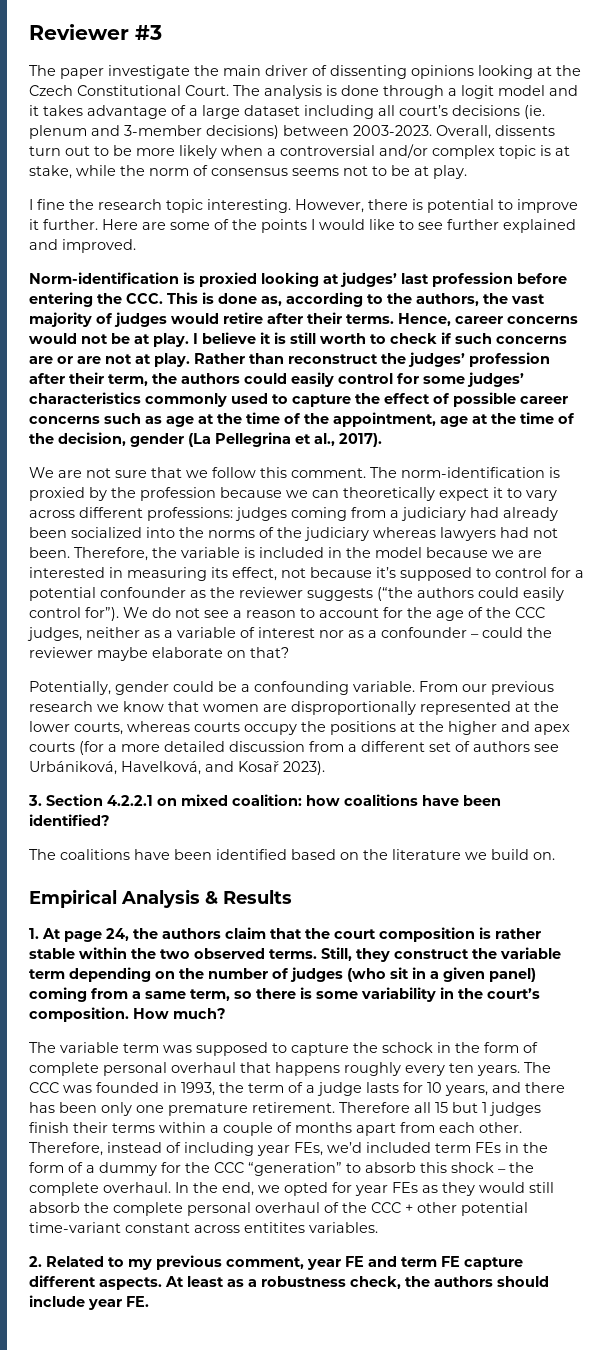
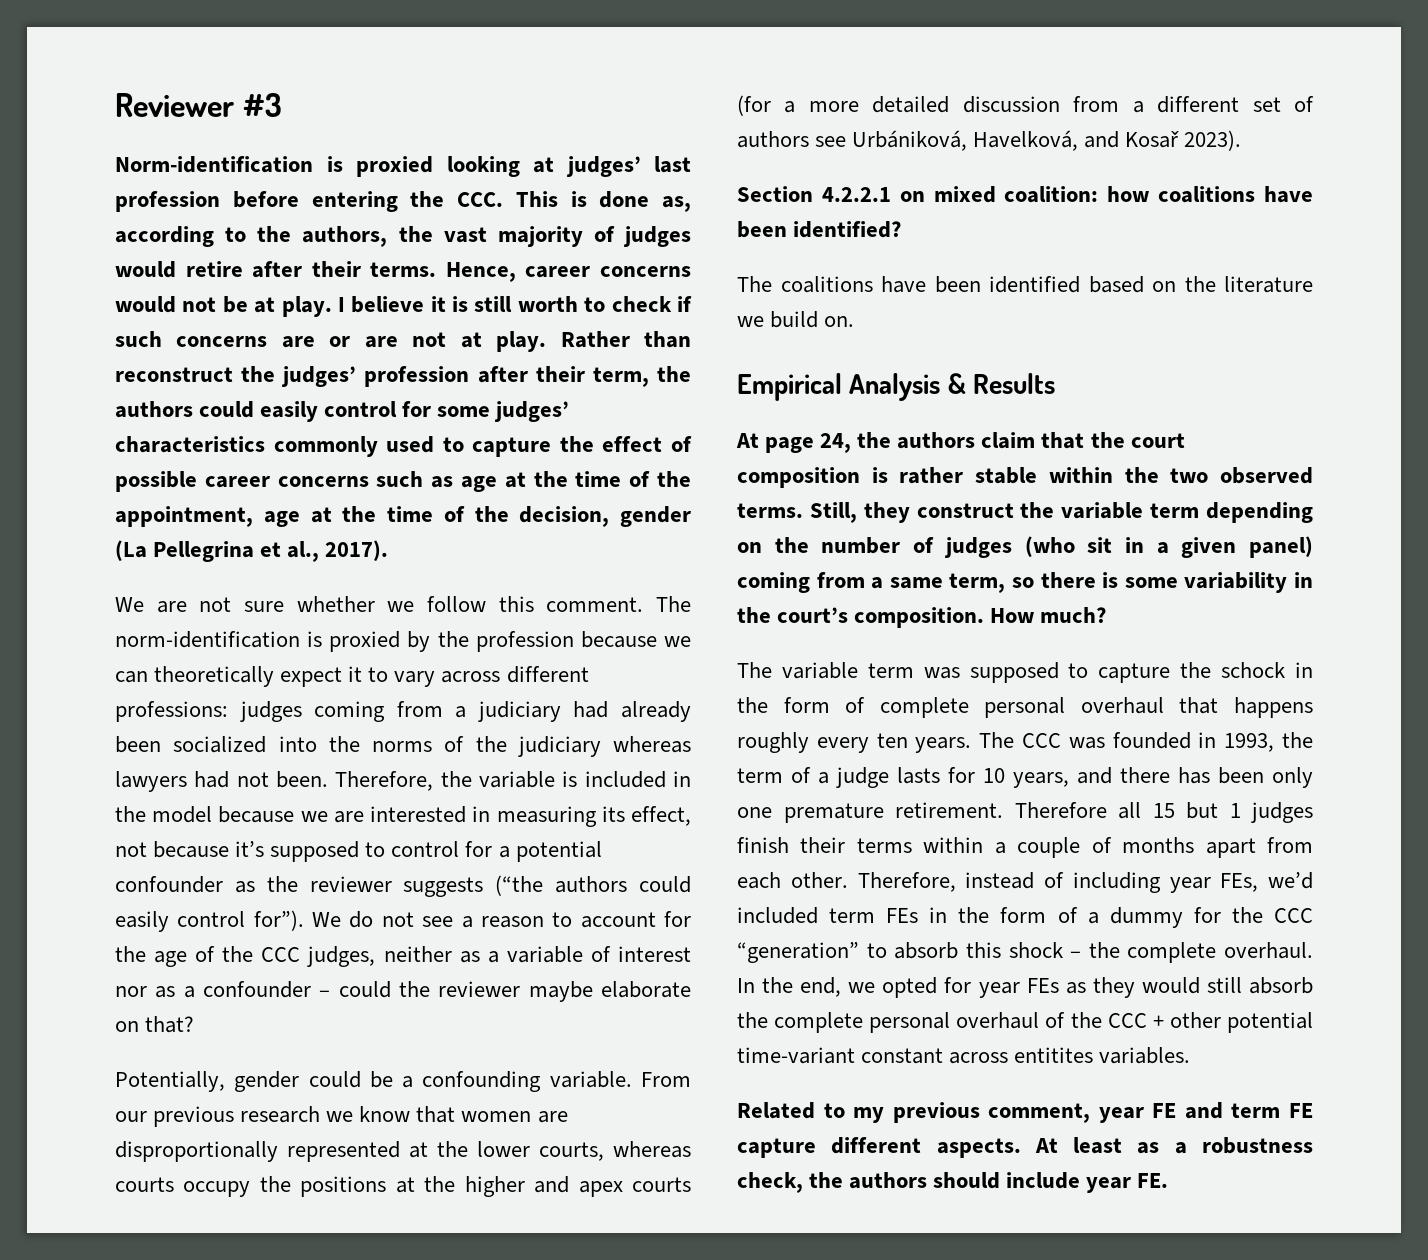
[29,65,581,79] [29,85,578,99] [29,105,545,119] [29,125,555,139] [29,144,570,159] [29,165,467,179] [29,199,578,213] [29,219,576,233] [29,239,136,253] // The paper investigate the main driver of dissenting opinions looking at the Czech Constitutional Court. The analysis is done through a logit model and it takes advantage of a large dataset including all court’s decisions (ie. plenum and 3-member decisions) between 2003-2023. Overall, dissents turn out to be more likely when a controversial and/or complex topic is at stake, while the norm of consensus seems not to be at play. // I fine the research topic interesting. However, there is potential to improve it further. Here are some of the points I would like to see further explained and improved. -> (282, 105) none
[151,467,182,478] that -> [296,596,375,612] whether
[28,795,42,806] 3. -> (1242, 140) none
[29,928,39,939] 1. -> (1056, 383) none
[29,1256,42,1267] 2. -> (1191, 1055) none

